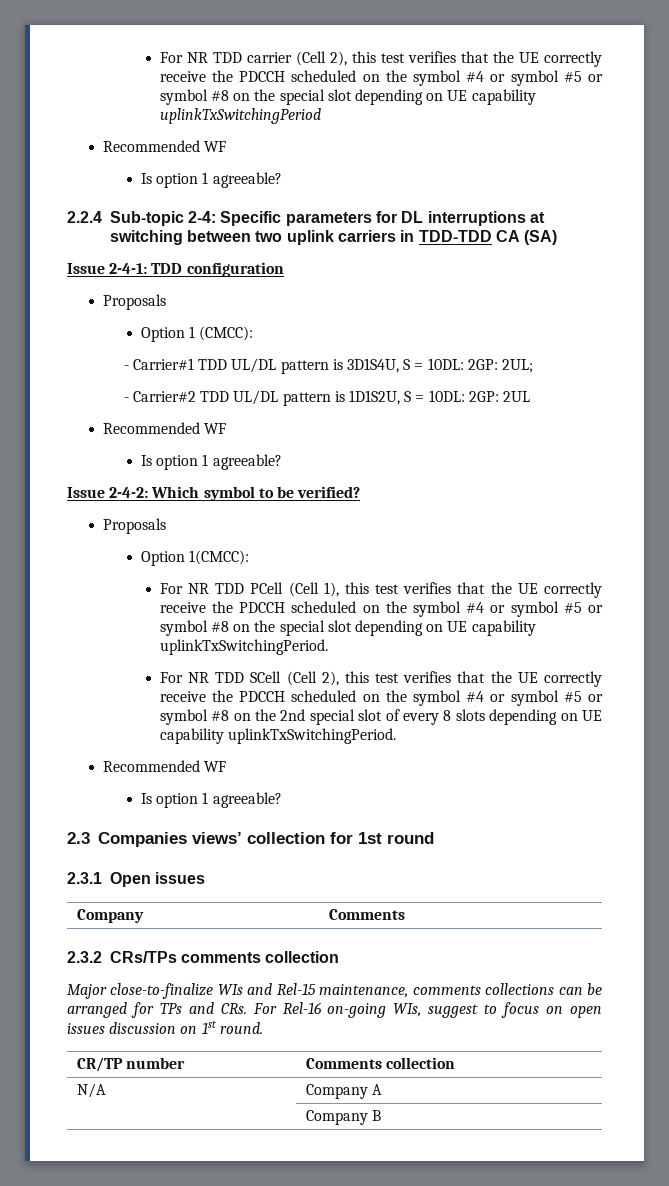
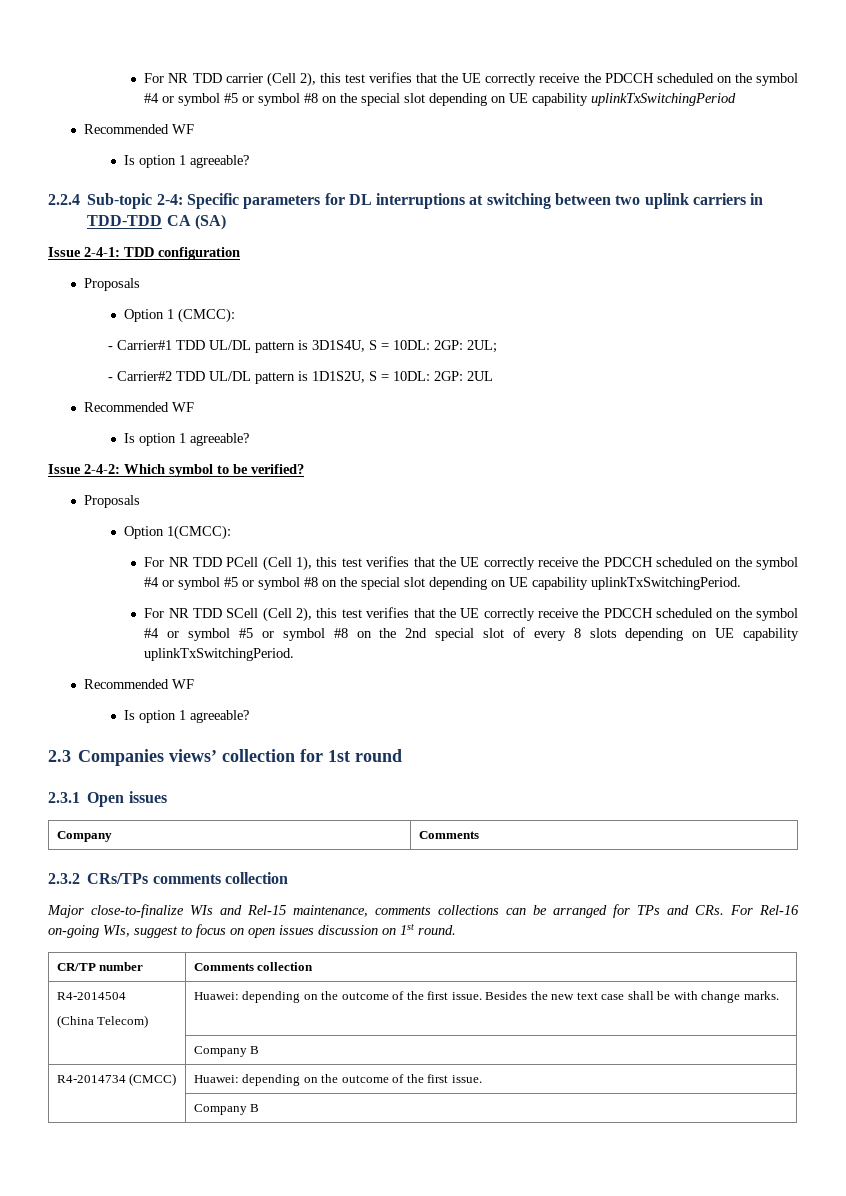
[77,1083,107,1098] [306,1084,383,1099] N/A | Company A -> [56,992,126,1000] [56,1015,149,1028] [193,991,779,1003] [193,1046,260,1057] [56,1073,177,1086] [193,1074,482,1086] R4-2014504 // (China Telecom) | Huawei: depending on the outcome of the first issue. Besides the new text case shall be with change marks. // | Company B // R4-2014734 (CMCC) | Huawei: depending on the outcome of the first issue.

